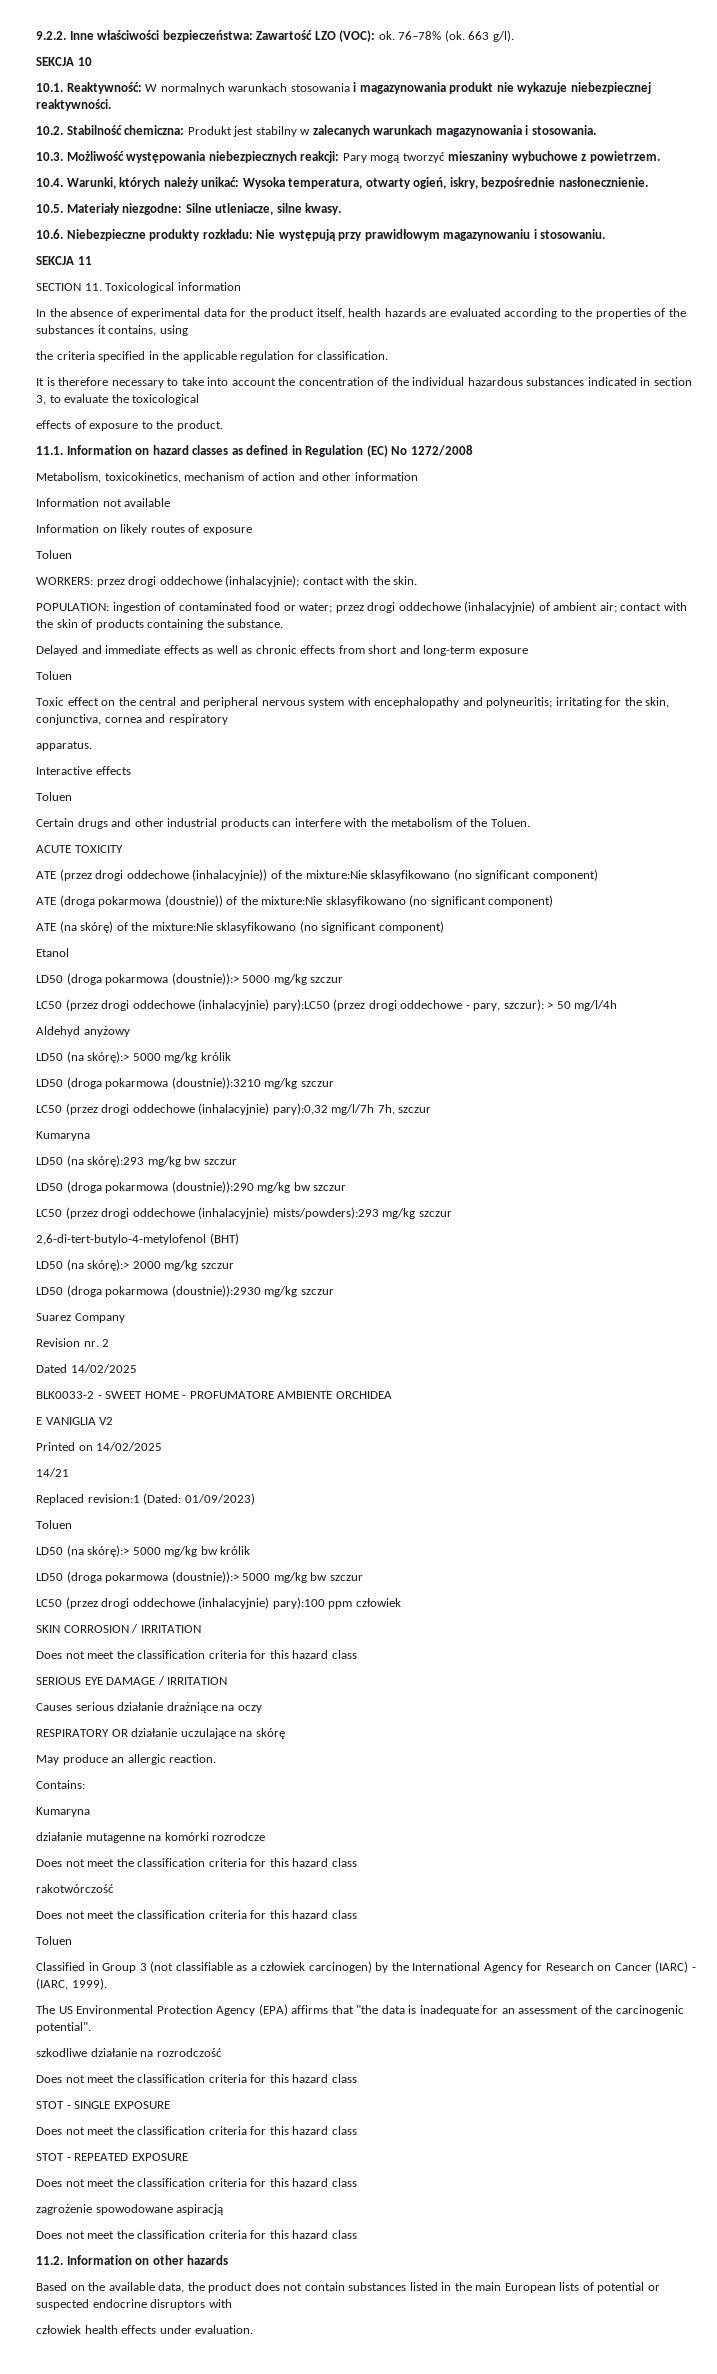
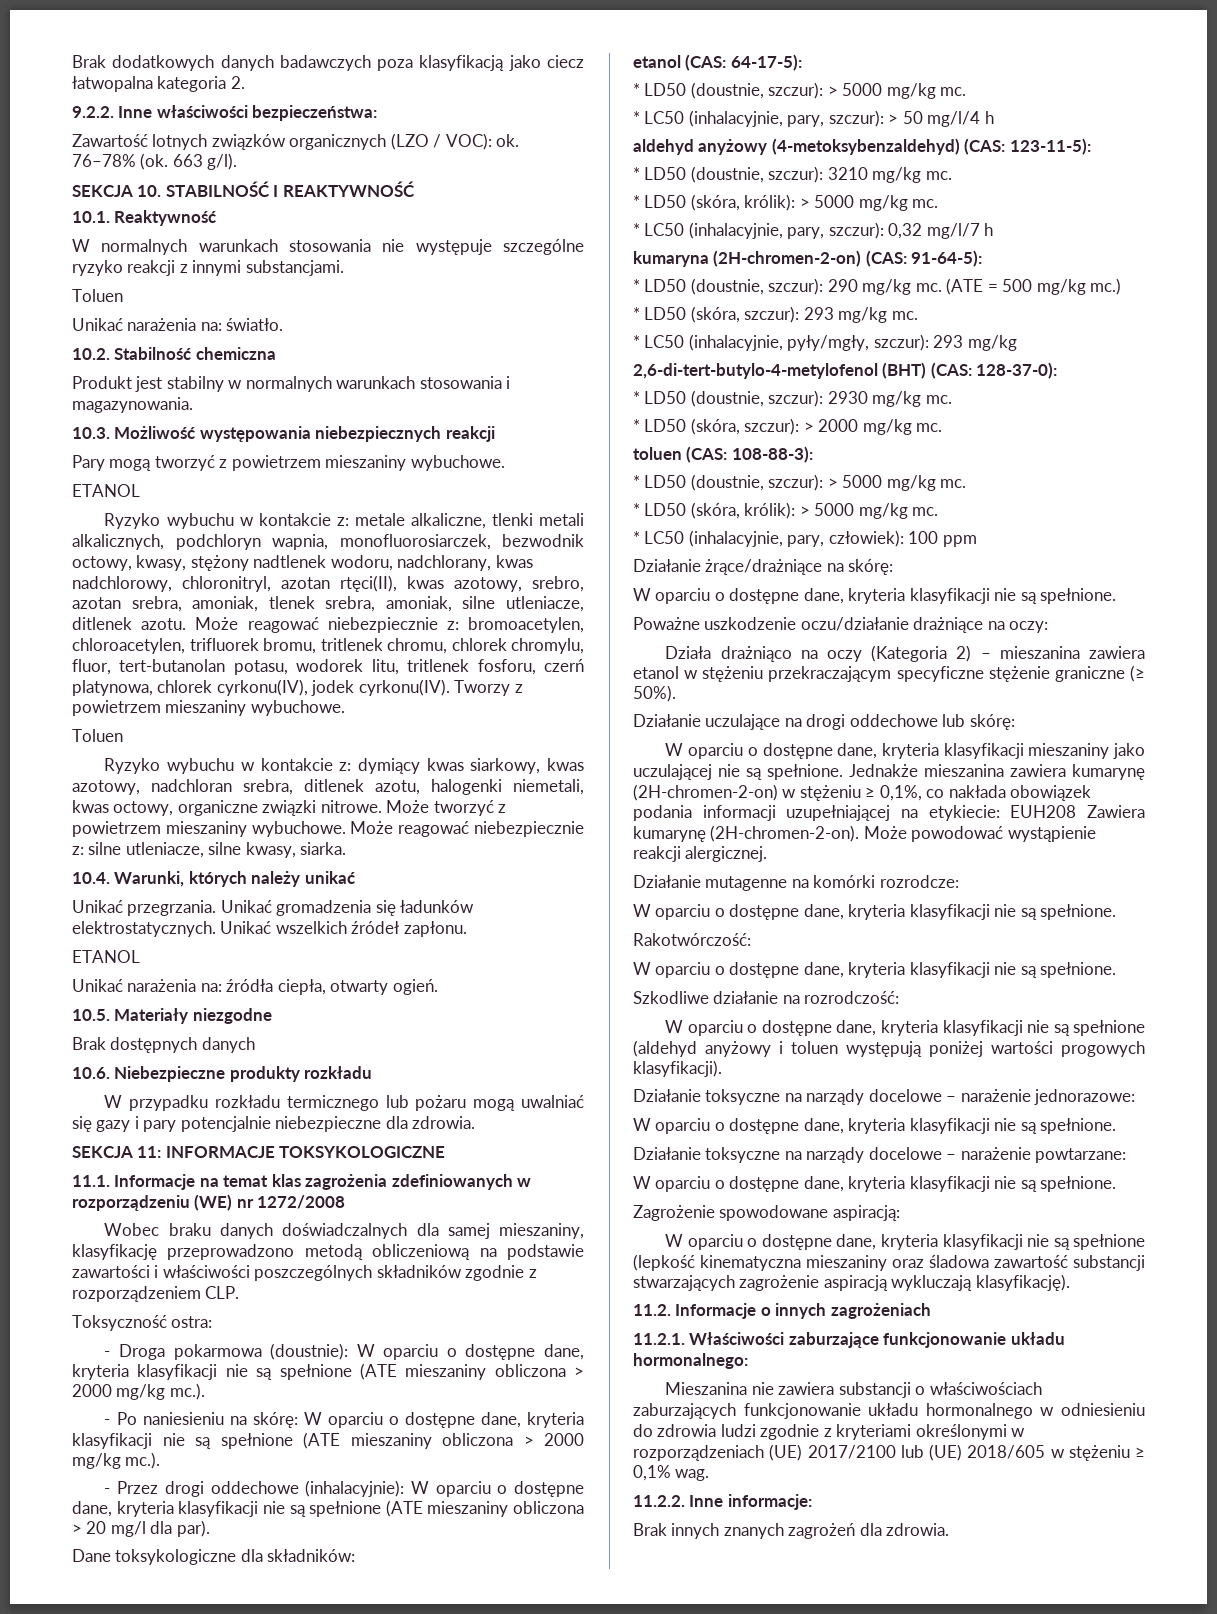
[36,30,376,42] 9.2.2. Inne właściwości bezpieczeństwa: Zawartość LZO (VOC): -> [72,55,584,71] [72,76,245,92] [72,105,378,121] [72,133,492,150] Brak dodatkowych danych badawczych poza klasyfikacją jako ciecz łatwopalna kategoria 2. // 9.2.2. Inne właściwości bezpieczeństwa: // Zawartość lotnych związków organicznych (LZO / VOC):
[77,57,92,66] 10 -> [137,181,415,197] 10. STABILNOŚĆ I REAKTYWNOŚĆ
[66,82,142,94] Reaktywność: -> [114,210,217,226] Reaktywność //
[353,82,651,94] [36,99,111,111] i magazynowania produkt nie wykazuje niebezpiecznej reaktywności. -> [382,239,584,255] [72,260,344,276] [72,289,123,302] [72,318,284,331] nie występuje szczególne ryzyko reakcji z innymi substancjami. // Toluen // Unikać narażenia na: światło.
[124,125,185,135] chemiczna: -> [195,347,276,360] chemiczna //
[312,125,596,137] zalecanych warunkach magazynowania i stosowania. -> [245,376,511,392] [72,397,193,413] normalnych warunkach stosowania i magazynowania.
[300,151,340,163] reakcji: -> [445,426,495,442] reakcji //
[448,151,660,163] [36,177,648,189] [36,203,342,215] [36,229,606,241] [36,256,92,265] [36,282,241,293] [36,308,686,319] [36,325,188,336] [36,351,389,362] [36,377,692,388] [36,394,200,405] [36,420,223,431] [36,445,473,457] [36,472,418,483] [36,498,171,507] [36,524,252,535] [36,550,72,559] [36,575,418,587] [36,601,687,613] [36,619,284,630] [36,645,528,656] [36,671,72,680] [36,697,670,708] [36,714,228,725] [36,741,92,751] [36,766,131,775] [36,792,72,801] [36,818,530,829] [36,845,123,853] [36,869,598,881] [36,895,554,907] [36,921,444,933] [36,948,69,957] [36,973,344,985] [36,999,618,1011] [36,1026,130,1037] [36,1051,231,1063] [36,1077,334,1089] [36,1103,432,1115] [36,1131,90,1141] [36,1155,237,1167] [36,1181,347,1193] [36,1207,452,1219] [36,1233,239,1245] [36,1259,234,1271] [36,1285,334,1297] [36,1313,125,1323] [36,1338,110,1347] [36,1364,137,1373] [36,1391,392,1399] [36,1417,114,1425] [36,1442,163,1451] [36,1468,69,1477] [36,1493,255,1505] [36,1520,72,1529] [36,1545,251,1557] [36,1571,363,1583] [36,1597,401,1609] [36,1624,201,1633] [36,1650,357,1659] [36,1676,228,1685] [36,1702,262,1713] [36,1728,285,1739] [36,1754,217,1765] [36,1780,85,1789] [36,1807,90,1817] [36,1832,266,1843] [36,1858,357,1867] [36,1884,114,1893] [36,1910,357,1919] [36,1936,72,1945] [36,1961,696,1973] [36,1978,107,1990] [36,2004,684,2016] [36,2022,91,2033] [36,2048,222,2057] [36,2074,357,2083] [36,2101,170,2109] [36,2126,357,2135] [36,2153,188,2161] [36,2178,357,2187] [36,2204,225,2215] [36,2230,357,2239] [36,2255,229,2265] [36,2282,660,2293] [36,2299,232,2310] [36,2325,254,2334] mieszaniny wybuchowe z powietrzem. // 10.4. Warunki, których należy unikać: Wysoka temperatura, otwarty ogień, iskry, bezpośrednie nasłonecznienie. // 10.5. Materiały niezgodne: Silne utleniacze, silne kwasy. // 10.6. Niebezpieczne produkty rozkładu: Nie występują przy prawidłowym magazynowaniu i stosowaniu. // SEKCJA 11 // SECTION 11. Toxicological information // In the absence of experimental data for the product itself, health hazards are evaluated according to the properties of the substances it contains, using // the criteria specified in the applicable regulation for classification. // It is therefore necessary to take into account the concentration of the individual hazardous substances indicated in section 3, to evaluate the toxicological // effects of exposure to the product. // 11.1. Information on hazard classes as defined in Regulation (EC) No 1272/2008 // Metabolism, toxicokinetics, mechanism of action and other information // Information not available // Information on likely routes of exposure // Toluen // WORKERS: przez drogi oddechowe (inhalacyjnie); contact with the skin. // POPULATION: ingestion of contaminated food or water; przez drogi oddechowe (inhalacyjnie) of ambient air; contact with the skin of products containing the substance. // Delayed and immediate effects as well as chronic effects from short and long-term exposure // Toluen // Toxic effect on the central and peripheral nervous system with encephalopathy and polyneuritis; irritating for the skin, conjunctiva, cornea and respiratory // apparatus. // Interactive effects // Toluen // Certain drugs and other industrial products can interfere with the metabolism of the Toluen. // ACUTE TOXICITY // ATE (przez drogi oddechowe (inhalacyjnie)) of the mixture:Nie sklasyfikowano (no significant component) // ATE (droga pokarmowa (doustnie)) of the mixture:Nie sklasyfikowano (no significant component) // ATE (na skórę) of the mixture:Nie sklasyfikowano (no significant component) // Etanol // LD50 (droga pokarmowa (doustnie)):> 5000 mg/kg szczur // LC50 (przez drogi oddechowe (inhalacyjnie) pary):LC50 (przez drogi oddechowe - pary, szczur): > 50 mg/l/4h // Aldehyd anyżowy // LD50 (na skórę):> 5000 mg/kg królik // LD50 (droga pokarmowa (doustnie)):3210 mg/kg szczur // LC50 (przez drogi oddechowe (inhalacyjnie) pary):0,32 mg/l/7h 7h, szczur // Kumaryna // LD50 (na skórę):293 mg/kg bw szczur // LD50 (droga pokarmowa (doustnie)):290 mg/kg bw szczur // LC50 (przez drogi oddechowe (inhalacyjnie) mists/powders):293 mg/kg szczur // 2,6-di-tert-butylo-4-metylofenol (BHT) // LD50 (na skórę):> 2000 mg/kg szczur // LD50 (droga pokarmowa (doustnie)):2930 mg/kg szczur // Suarez Company // Revision nr. 2 // Dated 14/02/2025 // BLK0033-2 - SWEET HOME - PROFUMATORE AMBIENTE ORCHIDEA // E VANIGLIA V2 // Printed on 14/02/2025 // 14/21 // Replaced revision:1 (Dated: 01/09/2023) // Toluen // LD50 (na skórę):> 5000 mg/kg bw królik // LD50 (droga pokarmowa (doustnie)):> 5000 mg/kg bw szczur // LC50 (przez drogi oddechowe (inhalacyjnie) pary):100 ppm człowiek // SKIN CORROSION / IRRITATION // Does not meet the classification criteria for this hazard class // SERIOUS EYE DAMAGE / IRRITATION // Causes serious działanie drażniące na oczy // RESPIRATORY OR działanie uczulające na skórę // May produce an allergic reaction. // Contains: // Kumaryna // działanie mutagenne na komórki rozrodcze // Does not meet the classification criteria for this hazard class // rakotwórczość // Does not meet the classification criteria for this hazard class // Toluen // Classified in Group 3 (not classifiable as a człowiek carcinogen) by the International Agency for Research on Cancer (IARC) - (IARC, 1999). // The US Environmental Protection Agency (EPA) affirms that "the data is inadequate for an assessment of the carcinogenic potential". // szkodliwe działanie na rozrodczość // Does not meet the classification criteria for this hazard class // STOT - SINGLE EXPOSURE // Does not meet the classification criteria for this hazard class // STOT - REPEATED EXPOSURE // Does not meet the classification criteria for this hazard class // zagrożenie spowodowane aspiracją // Does not meet the classification criteria for this hazard class // 11.2. Information on other hazards // Based on the available data, the product does not contain substances listed in the main European lists of potential or suspected endocrine disruptors with // człowiek health effects under evaluation. -> [219,455,505,471] [72,484,140,497] [104,513,584,529] [72,534,584,550] [72,555,533,571] [72,575,584,592] [72,596,584,612] [72,617,584,633] [72,638,584,654] [72,659,584,675] [72,679,523,696] [72,700,345,716] [72,729,123,742] [104,758,584,774] [72,779,584,795] [72,800,507,816] [72,821,584,837] [72,842,347,858] [72,871,355,887] [72,900,475,916] [72,921,467,937] [72,950,140,963] [72,979,438,995] [72,1008,272,1024] [72,1037,255,1053] [72,1066,373,1082] [104,1095,584,1111] [72,1116,476,1132] [72,1146,446,1158] [72,1174,532,1190] [72,1194,346,1211] [104,1223,584,1239] [72,1244,584,1260] [72,1265,537,1281] [72,1286,240,1302] [72,1315,213,1331] [104,1343,584,1360] [72,1363,584,1380] [72,1383,205,1400] [104,1412,584,1428] [72,1432,584,1449] [72,1452,161,1469] [104,1480,584,1497] [72,1500,584,1517] [72,1520,210,1537] [72,1549,356,1565] [633,54,802,71] [633,82,967,99] [633,110,994,127] [633,138,1091,155] [633,166,952,183] [633,194,939,211] [633,222,994,239] [633,250,983,267] [633,278,1122,295] [633,306,918,323] [633,334,1017,351] [633,362,1058,379] [633,390,952,407] [633,418,943,435] [633,446,813,463] [633,474,967,491] [633,502,939,519] [633,530,977,547] [633,559,894,575] [633,588,1117,604] [633,617,1049,633] [665,645,1145,662] [633,665,1145,682] [633,685,676,702] [633,714,1015,730] [665,743,1145,759] [633,764,1145,780] [633,784,1092,801] [633,805,1145,821] [633,825,1096,842] [633,846,768,862] [633,875,959,891] [633,904,1117,920] [633,933,751,946] [633,962,1117,978] [633,991,900,1004] [665,1020,1145,1036] [633,1040,1145,1057] [633,1060,722,1077] [633,1089,1136,1105] [633,1118,1117,1134] [633,1147,1127,1163] [633,1176,1117,1192] [633,1205,900,1221] [665,1234,1145,1250] [633,1254,1145,1271] [633,1274,1070,1291] [633,1303,931,1319] [633,1332,1065,1348] [633,1353,748,1369] [665,1382,1042,1398] [633,1403,1145,1419] [633,1424,1026,1440] [633,1444,1145,1461] [633,1465,710,1481] [633,1494,812,1510] [633,1523,950,1539] z powietrzem mieszaniny wybuchowe. // ETANOL // Ryzyko wybuchu w kontakcie z: metale alkaliczne, tlenki metali alkalicznych, podchloryn wapnia, monofluorosiarczek, bezwodnik octowy, kwasy, stężony nadtlenek wodoru, nadchlorany, kwas nadchlorowy, chloronitryl, azotan rtęci(II), kwas azotowy, srebro, azotan srebra, amoniak, tlenek srebra, amoniak, silne utleniacze, ditlenek azotu. Może reagować niebezpiecznie z: bromoacetylen, chloroacetylen, trifluorek bromu, tritlenek chromu, chlorek chromylu, fluor, tert-butanolan potasu, wodorek litu, tritlenek fosforu, czerń platynowa, chlorek cyrkonu(IV), jodek cyrkonu(IV). Tworzy z powietrzem mieszaniny wybuchowe. // Toluen // Ryzyko wybuchu w kontakcie z: dymiący kwas siarkowy, kwas azotowy, nadchloran srebra, ditlenek azotu, halogenki niemetali, kwas octowy, organiczne związki nitrowe. Może tworzyć z powietrzem mieszaniny wybuchowe. Może reagować niebezpiecznie z: silne utleniacze, silne kwasy, siarka. // 10.4. Warunki, których należy unikać // Unikać przegrzania. Unikać gromadzenia się ładunków elektrostatycznych. Unikać wszelkich źródeł zapłonu. // ETANOL // Unikać narażenia na: źródła ciepła, otwarty ogień. // 10.5. Materiały niezgodne // Brak dostępnych danych // 10.6. Niebezpieczne produkty rozkładu // W przypadku rozkładu termicznego lub pożaru mogą uwalniać się gazy i pary potencjalnie niebezpieczne dla zdrowia. // SEKCJA 11: INFORMACJE TOKSYKOLOGICZNE // 11.1. Informacje na temat klas zagrożenia zdefiniowanych w rozporządzeniu (WE) nr 1272/2008 // Wobec braku danych doświadczalnych dla samej mieszaniny, klasyfikację przeprowadzono metodą obliczeniową na podstawie zawartości i właściwości poszczególnych składników zgodnie z rozporządzeniem CLP. // Toksyczność ostra: // - Droga pokarmowa (doustnie): W oparciu o dostępne dane, kryteria klasyfikacji nie są spełnione (ATE mieszaniny obliczona > 2000 mg/kg mc.). // - Po naniesieniu na skórę: W oparciu o dostępne dane, kryteria klasyfikacji nie są spełnione (ATE mieszaniny obliczona > 2000 mg/kg mc.). // - Przez drogi oddechowe (inhalacyjnie): W oparciu o dostępne dane, kryteria klasyfikacji nie są spełnione (ATE mieszaniny obliczona > 20 mg/l dla par). // Dane toksykologiczne dla składników: // etanol (CAS: 64-17-5): // * LD50 (doustnie, szczur): > 5000 mg/kg mc. // * LC50 (inhalacyjnie, pary, szczur): > 50 mg/l/4 h // aldehyd anyżowy (4-metoksybenzaldehyd) (CAS: 123-11-5): // * LD50 (doustnie, szczur): 3210 mg/kg mc. // * LD50 (skóra, królik): > 5000 mg/kg mc. // * LC50 (inhalacyjnie, pary, szczur): 0,32 mg/l/7 h // kumaryna (2H-chromen-2-on) (CAS: 91-64-5): // * LD50 (doustnie, szczur): 290 mg/kg mc. (ATE = 500 mg/kg mc.) // * LD50 (skóra, szczur): 293 mg/kg mc. // * LC50 (inhalacyjnie, pyły/mgły, szczur): 293 mg/kg // 2,6-di-tert-butylo-4-metylofenol (BHT) (CAS: 128-37-0): // * LD50 (doustnie, szczur): 2930 mg/kg mc. // * LD50 (skóra, szczur): > 2000 mg/kg mc. // toluen (CAS: 108-88-3): // * LD50 (doustnie, szczur): > 5000 mg/kg mc. // * LD50 (skóra, królik): > 5000 mg/kg mc. // * LC50 (inhalacyjnie, pary, człowiek): 100 ppm // Działanie żrące/drażniące na skórę: // W oparciu o dostępne dane, kryteria klasyfikacji nie są spełnione. // Poważne uszkodzenie oczu/działanie drażniące na oczy: // Działa drażniąco na oczy (Kategoria 2) – mieszanina zawiera etanol w stężeniu przekraczającym specyficzne stężenie graniczne (≥ 50%). // Działanie uczulające na drogi oddechowe lub skórę: // W oparciu o dostępne dane, kryteria klasyfikacji mieszaniny jako uczulającej nie są spełnione. Jednakże mieszanina zawiera kumarynę (2H-chromen-2-on) w stężeniu ≥ 0,1%, co nakłada obowiązek podania informacji uzupełniającej na etykiecie: EUH208 Zawiera kumarynę (2H-chromen-2-on). Może powodować wystąpienie reakcji alergicznej. // Działanie mutagenne na komórki rozrodcze: // W oparciu o dostępne dane, kryteria klasyfikacji nie są spełnione. // Rakotwórczość: // W oparciu o dostępne dane, kryteria klasyfikacji nie są spełnione. // Szkodliwe działanie na rozrodczość: // W oparciu o dostępne dane, kryteria klasyfikacji nie są spełnione (aldehyd anyżowy i toluen występują poniżej wartości progowych klasyfikacji). // Działanie toksyczne na narządy docelowe – narażenie jednorazowe: // W oparciu o dostępne dane, kryteria klasyfikacji nie są spełnione. // Działanie toksyczne na narządy docelowe – narażenie powtarzane: // W oparciu o dostępne dane, kryteria klasyfikacji nie są spełnione. // Zagrożenie spowodowane aspiracją: // W oparciu o dostępne dane, kryteria klasyfikacji nie są spełnione (lepkość kinematyczna mieszaniny oraz śladowa zawartość substancji stwarzających zagrożenie aspiracją wykluczają klasyfikację). // 11.2. Informacje o innych zagrożeniach // 11.2.1. Właściwości zaburzające funkcjonowanie układu hormonalnego: // Mieszanina nie zawiera substancji o właściwościach zaburzających funkcjonowanie układu hormonalnego w odniesieniu do zdrowia ludzi zgodnie z kryteriami określonymi w rozporządzeniach (UE) 2017/2100 lub (UE) 2018/605 w stężeniu ≥ 0,1% wag. // 11.2.2. Inne informacje: // Brak innych znanych zagrożeń dla zdrowia.

